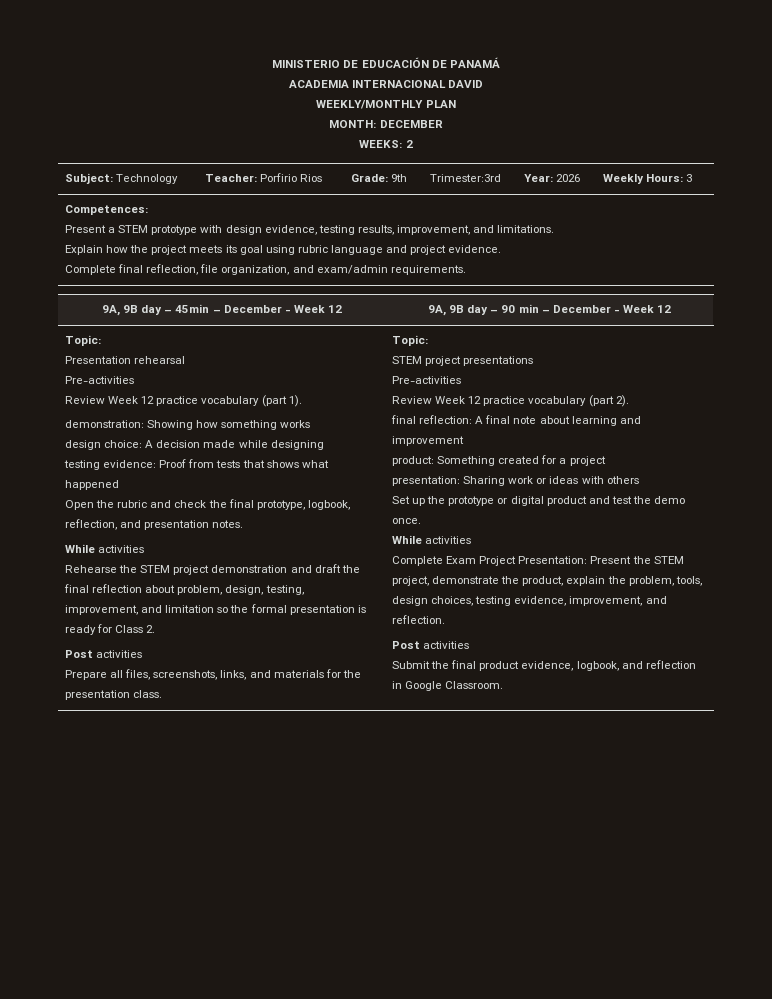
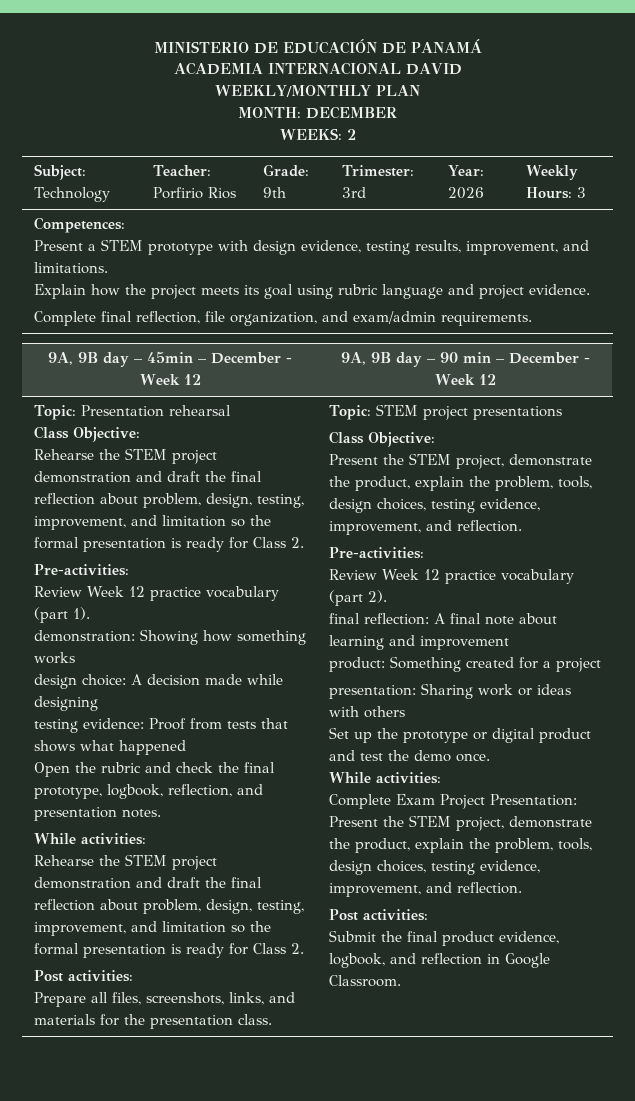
[430,174,502,182] Trimester:3rd -> [341,165,415,177] [341,187,366,198] Trimester: 3rd
(102, 340) // -> (77, 412) none
[65,376,135,384] Pre-activities -> [33,426,140,442] [33,448,217,464] [33,471,262,483] [33,493,304,508] [33,515,271,530] [33,537,304,552] [33,564,129,576] Class Objective: // Rehearse the STEM project demonstration and draft the final reflection about problem, design, testing, improvement, and limitation so the formal presentation is ready for Class 2. // Pre-activities:
[98,545,145,553] activities -> [80,833,146,845] activities:
[96,650,143,658] activities -> [67,970,133,982] activities:
(429, 340) // -> (372, 412) none
[392,376,462,384] Pre-activities -> [328,431,435,447] [328,453,592,469] [328,476,592,491] [328,498,540,513] [328,520,522,535] [328,547,424,559] Class Objective: // Present the STEM project, demonstrate the product, explain the problem, tools, design choices, testing evidence, improvement, and reflection. // Pre-activities:
[425,536,472,544] activities -> [375,772,441,784] activities:
[423,641,470,649] activities -> [362,909,428,921] activities:

